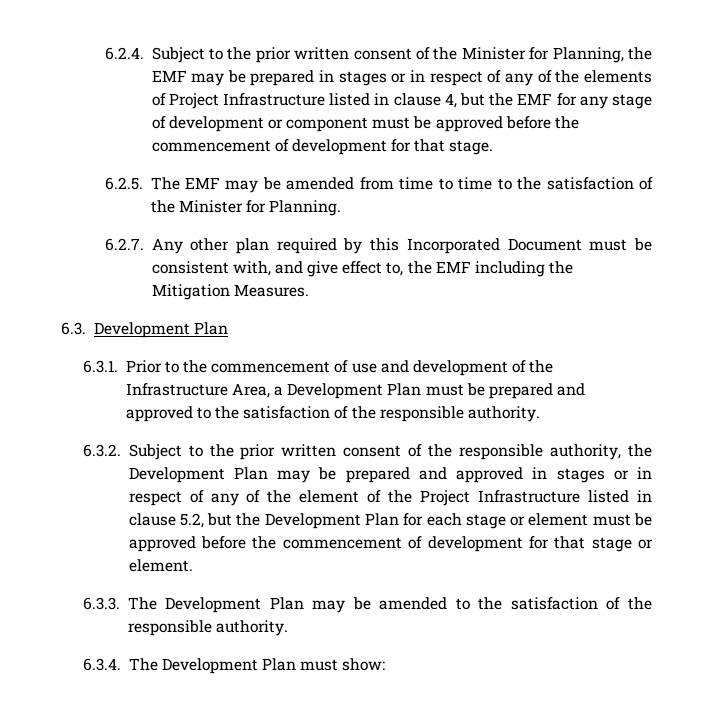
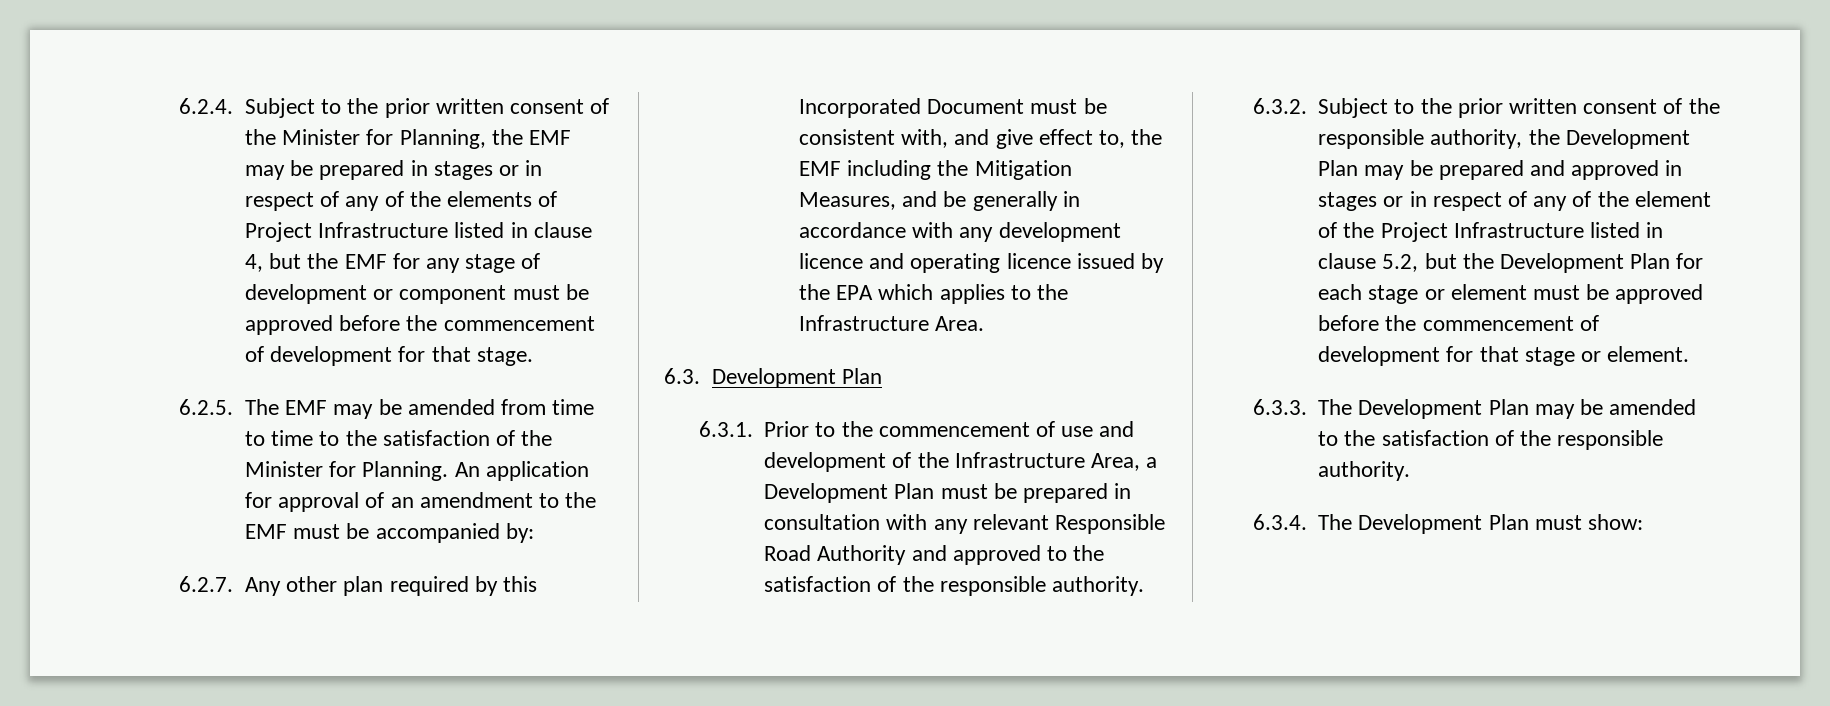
(342, 208) none -> [454,461,589,481] [244,492,597,512] [244,523,534,543] An application for approval of an amendment to the EMF must be accompanied by:
[233,284,309,297] Measures. -> [798,191,1080,211] [798,222,1121,242] [798,253,1164,273] [798,284,1068,304] [798,315,985,331] Measures, and be generally in accordance with any development licence and operating licence issued by the EPA which applies to the Infrastructure Area.
(553, 391) none -> [1114,483,1132,499] [764,514,1166,534] [764,545,907,565] in consultation with any relevant Responsible Road Authority

